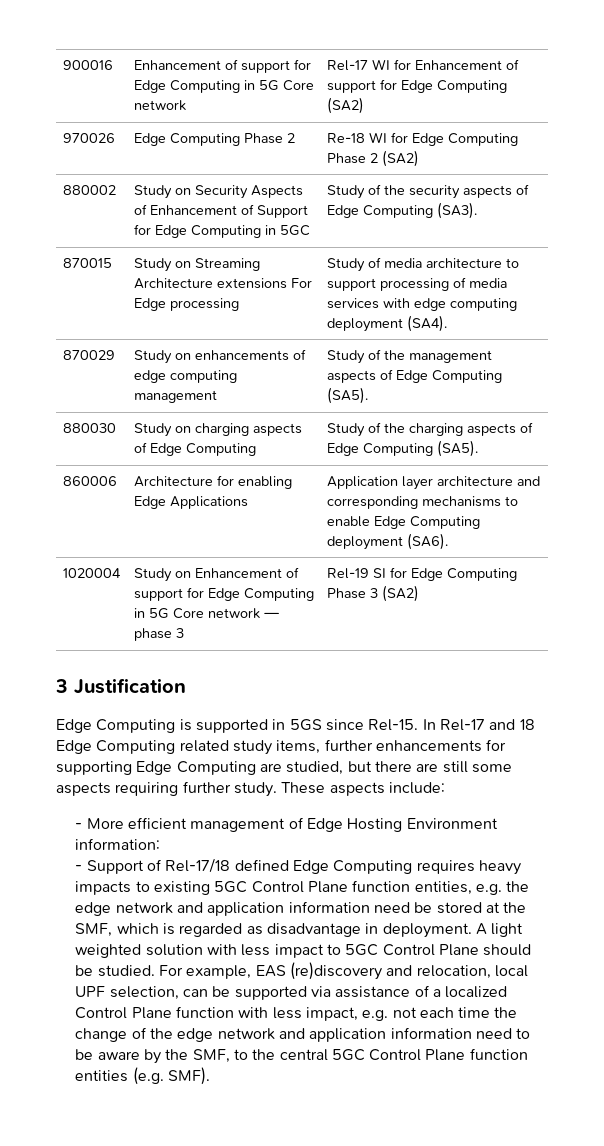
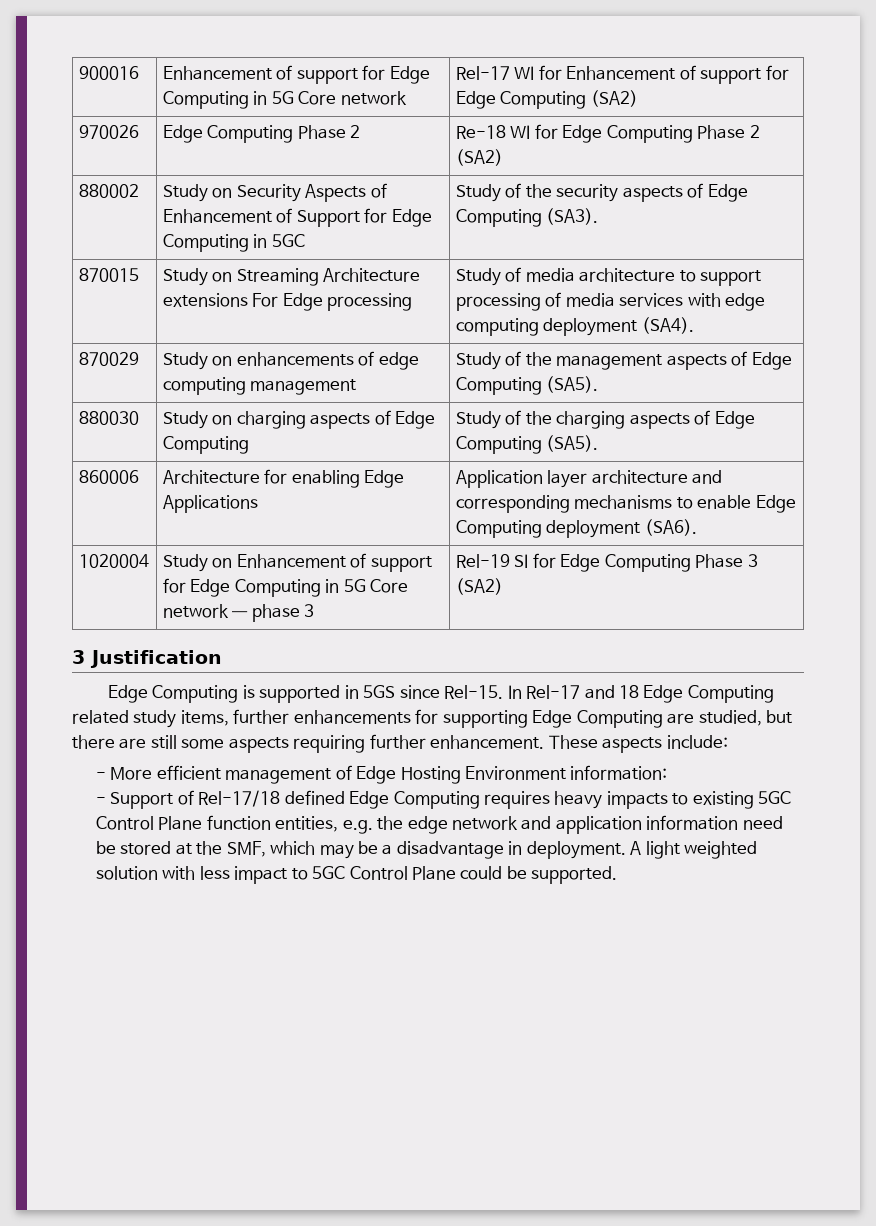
[233,782,277,797] study. -> [430,735,545,749] enhancement.
[162,923,263,937] is regarded as -> [319,841,393,859] may be a
[483,944,532,956] [75,962,528,980] [75,985,508,1000] [75,1006,518,1021] [75,1027,531,1042] [75,1048,528,1064] [75,1067,210,1085] should be studied. For example, EAS (re)discovery and relocation, local UPF selection, can be supported via assistance of a localized Control Plane function with less impact, e.g. not each time the change of the edge network and application information need to be aware by the SMF, to the central 5GC Control Plane function entities (e.g. SMF). -> [460,866,618,884] could be supported.

